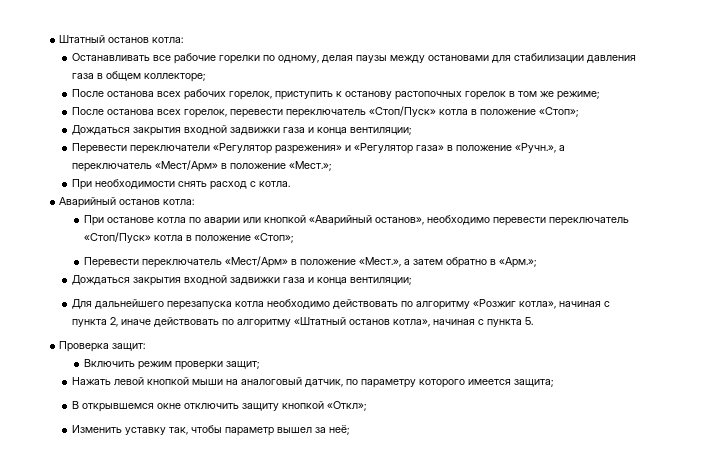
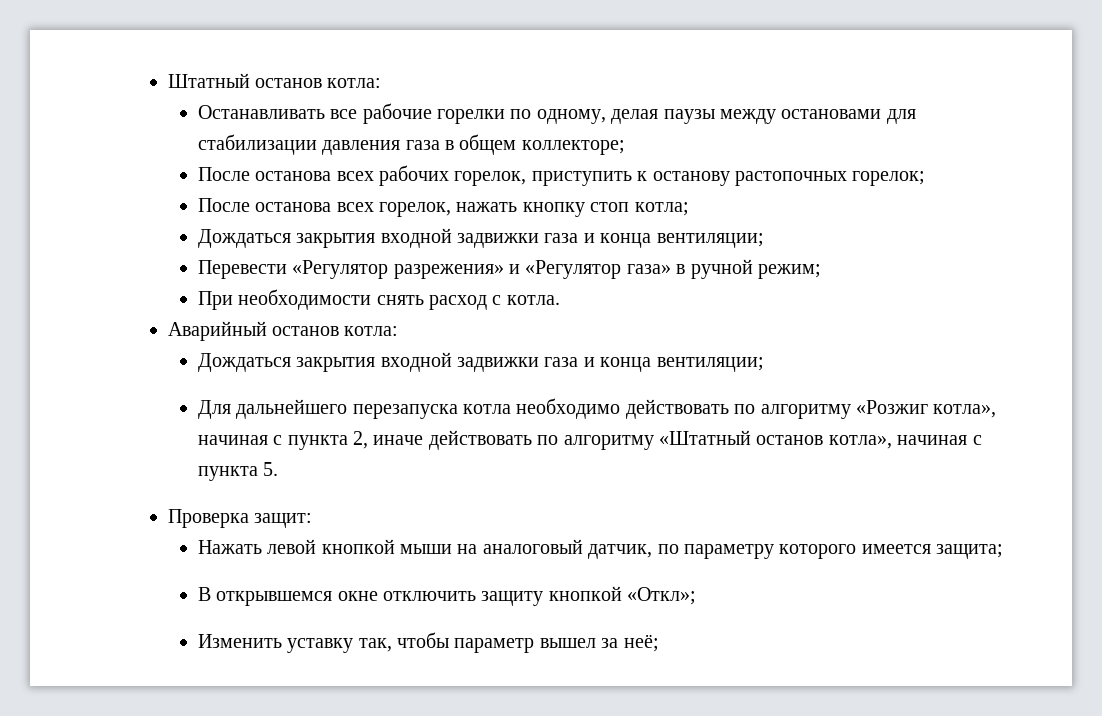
[464,91,599,100] горелок в том же режиме; -> [852,171,926,186] горелок;
[229,106,578,118] перевести переключатель «Стоп/Пуск» котла в положение «Стоп»; -> [456,202,689,217] нажать кнопку стоп котла;
[129,145,210,154] переключатели -> (287, 269) none
[455,143,565,153] [71,160,331,172] положение «Ручн.», а переключатель «Мест/Арм» в положение «Мест.»; -> [690,259,822,279] ручной режим;
[83,215,629,226] [83,232,293,243] [83,256,536,268] // При останове котла по аварии или кнопкой «Аварийный останов», необходимо перевести переключатель «Стоп/Пуск» котла в положение «Стоп»; // Перевести переключатель «Мест/Арм» в положение «Мест.», а затем обратно в «Арм.»; -> (399, 331) none
[83,359,259,370] // Включить режим проверки защит; -> (312, 520) none

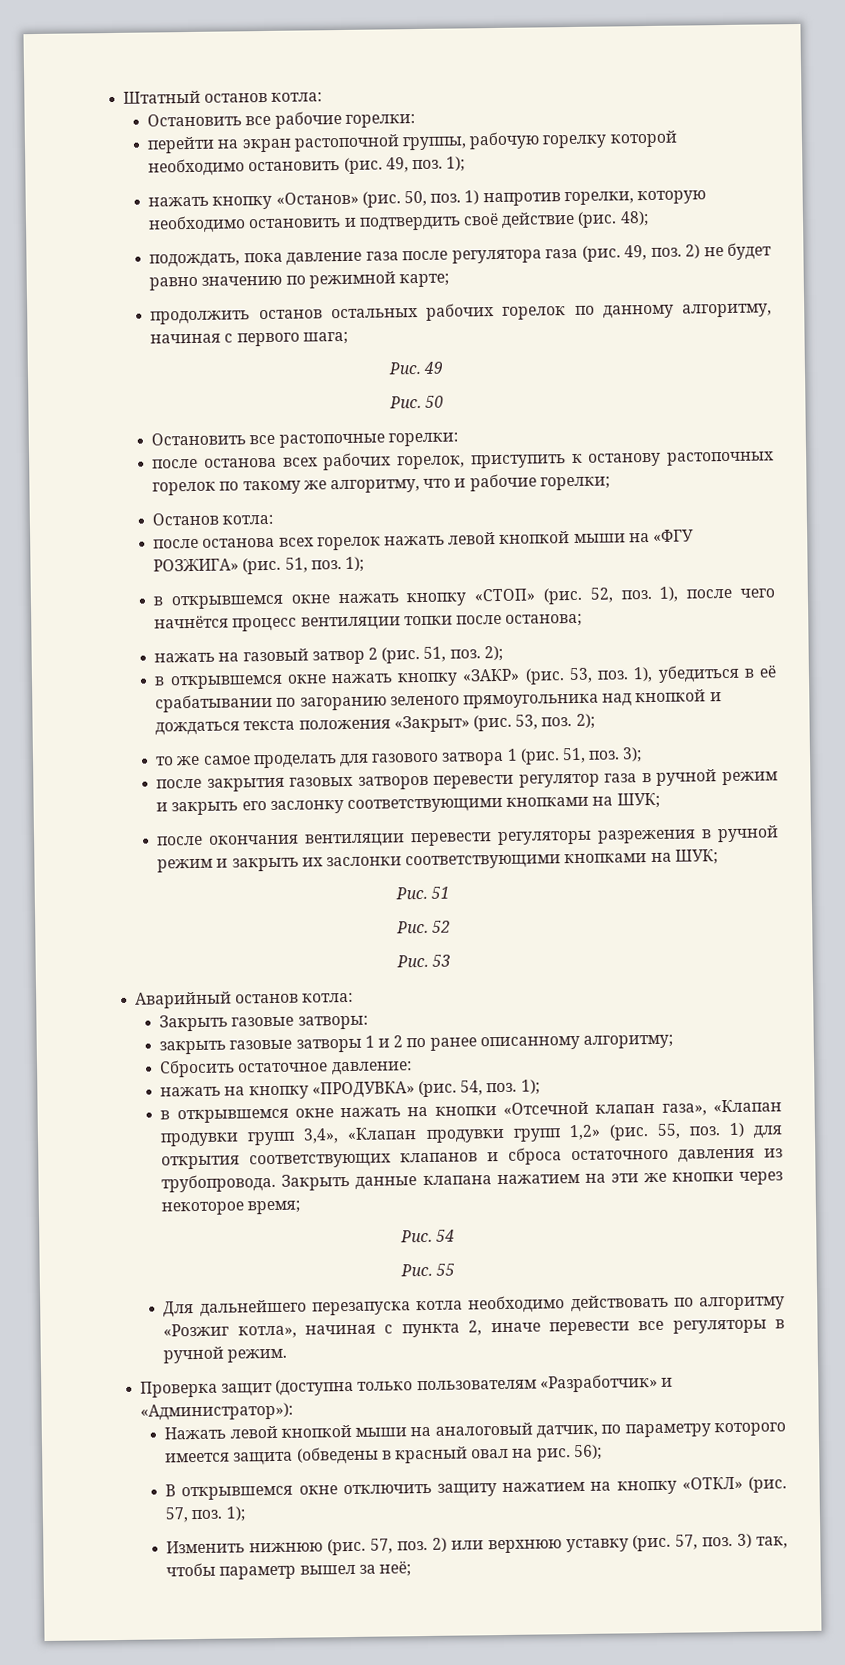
[197,105,325,119] Останавливать -> [147,113,243,127] Остановить
[437,109,916,124] [197,134,625,155] [197,167,250,181] горелки по одному, делая паузы между остановами для стабилизации давления газа в общем коллекторе; // После -> [344,114,415,128] [147,130,678,154] [148,156,466,177] [148,190,706,210] [148,210,649,234] [149,242,772,268] [149,271,450,291] [150,303,772,325] [150,331,348,347] [387,361,444,375] [388,395,445,409] [151,432,458,448] [152,458,199,469] горелки: // перейти на экран растопочной группы, рабочую горелку которой необходимо остановить (рис. 49, поз. 1); // нажать кнопку «Останов» (рис. 50, поз. 1) напротив горелки, которую необходимо остановить и подтвердить своё действие (рис. 48); // подождать, пока давление газа после регулятора газа (рис. 49, поз. 2) не будет равно значению по режимной карте; // продолжить останов остальных рабочих горелок по данному алгоритму, начиная с первого шага; // Рис. 49 // Рис. 50 // Остановить все растопочные горелки: // после
[852,171,926,186] [197,198,689,217] [197,228,764,248] [197,259,822,279] [197,289,560,310] [167,321,399,341] [197,352,764,372] горелок; // После останова всех горелок, нажать кнопку стоп котла; // Дождаться закрытия входной задвижки газа и конца вентиляции; // Перевести «Регулятор разрежения» и «Регулятор газа» в ручной режим; // При необходимости снять расход с котла. // Аварийный останов котла: // Дождаться закрытия входной задвижки газа и конца вентиляции; -> [152,473,610,496] [152,512,274,526] [153,529,694,551] [153,556,365,575] [153,586,775,610] [154,613,583,632] [154,645,503,665] [154,664,776,690] [155,689,722,713] [155,713,595,736] [155,747,643,769] [156,769,779,792] [156,792,660,816] [157,825,779,848] [157,849,718,873] [394,886,451,900] [395,920,452,934] [395,954,452,968] [134,991,354,1009] [159,1014,368,1032] [159,1034,673,1055] [159,1059,412,1078] [160,1079,540,1100] [160,1099,782,1124] [160,1122,783,1147] [161,1147,783,1170] [161,1171,784,1193] [161,1200,301,1216] [399,1229,456,1243] [399,1263,456,1277] горелок по такому же алгоритму, что и рабочие горелки; // Останов котла: // после останова всех горелок нажать левой кнопкой мыши на «ФГУ РОЗЖИГА» (рис. 51, поз. 1); // в открывшемся окне нажать кнопку «СТОП» (рис. 52, поз. 1), после чего начнётся процесс вентиляции топки после останова; // нажать на газовый затвор 2 (рис. 51, поз. 2); // в открывшемся окне нажать кнопку «ЗАКР» (рис. 53, поз. 1), убедиться в её срабатывании по загоранию зеленого прямоугольника над кнопкой и дождаться текста положения «Закрыт» (рис. 53, поз. 2); // то же самое проделать для газового затвора 1 (рис. 51, поз. 3); // после закрытия газовых затворов перевести регулятор газа в ручной режим и закрыть его заслонку соответствующими кнопками на ШУК; // после окончания вентиляции перевести регуляторы разрежения в ручной режим и закрыть их заслонки соответствующими кнопками на ШУК; // Рис. 51 // Рис. 52 // Рис. 53 // Аварийный останов котла: // Закрыть газовые затворы: // закрыть газовые затворы 1 и 2 по ранее описанному алгоритму; // Сбросить остаточное давление: // нажать на кнопку «ПРОДУВКА» (рис. 54, поз. 1); // в открывшемся окне нажать на кнопки «Отсечной клапан газа», «Клапан продувки групп 3,4», «Клапан продувки групп 1,2» (рис. 55, поз. 1) для открытия соответствующих клапанов и сброса остаточного давления из трубопровода. Закрыть данные клапана нажатием на эти же кнопки через некоторое время; // Рис. 54 // Рис. 55
[428,430,982,450] [197,462,279,481] [167,509,312,528] действовать по алгоритму «Штатный останов котла», начиная с пункта 5. // Проверка защит: -> [548,1319,786,1336] [163,1346,288,1364] [139,1373,673,1398] [139,1402,293,1421] перевести все регуляторы в ручной режим. // Проверка защит (доступна только пользователям «Разработчик» и «Администратор»):
[936,544,1004,559] защита; -> [233,1444,602,1466] защита (обведены в красный овал на рис. 56);
[548,586,697,605] [197,634,354,653] кнопкой «Откл»; // Изменить уставку -> [502,1476,787,1495] [165,1506,246,1523] [166,1533,753,1556] нажатием на кнопку «ОТКЛ» (рис. 57, поз. 1); // Изменить нижнюю (рис. 57, поз. 2) или верхнюю уставку (рис. 57, поз. 3)

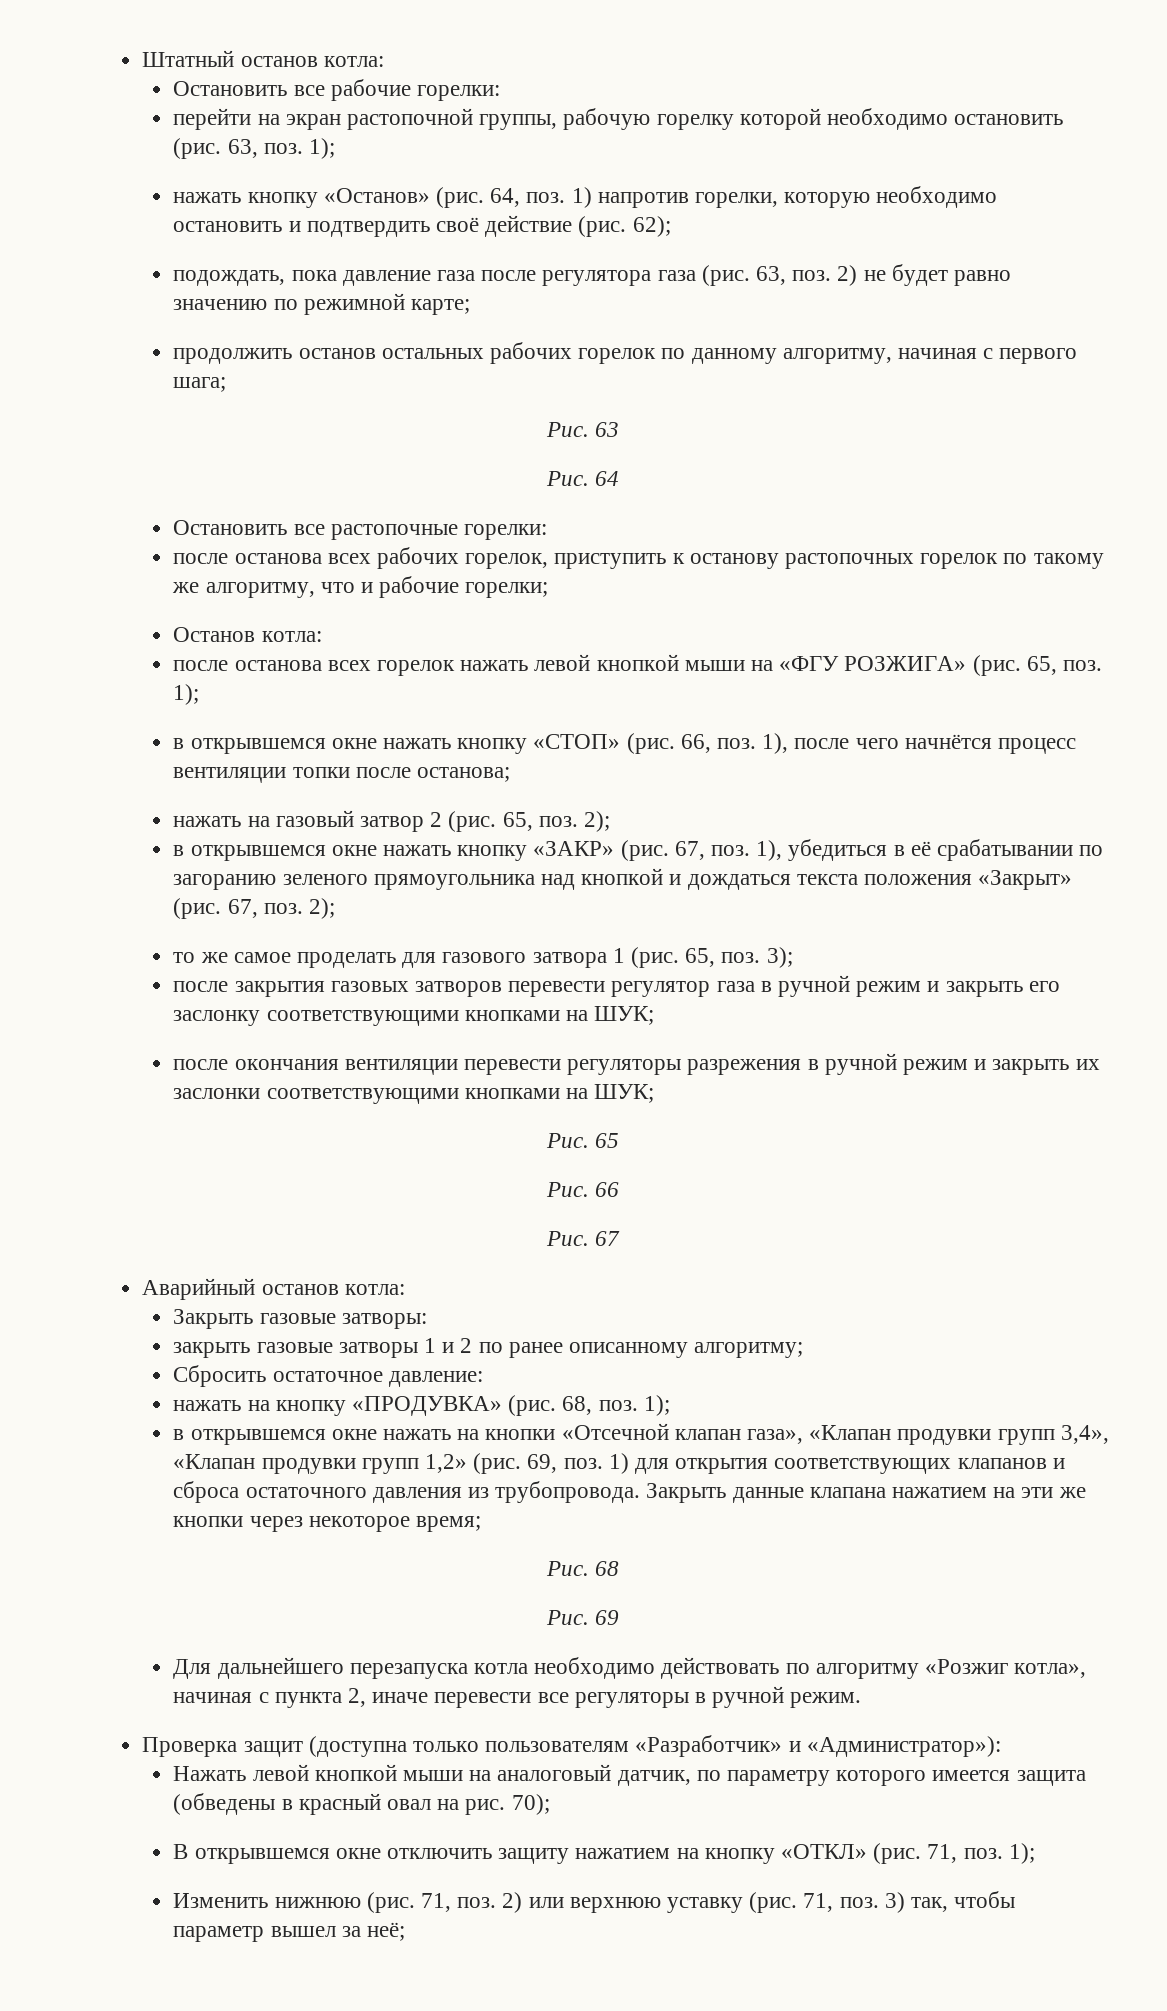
[385,157,409,173] 49, -> [227,139,258,158] 63,
[404,190,428,207] 50, -> [490,188,521,207] 64,
[619,210,649,227] 48); -> [632,216,671,237] 62);
[624,245,648,261] 49, -> [755,266,786,285] 63,
[423,361,444,374] [388,395,445,409] 49 // Рис. 50 -> [595,422,620,437] [545,471,620,486] 63 // Рис. 64
[284,557,308,573] 51, -> [1026,656,1057,675] 65,
[589,587,614,603] 52, -> [680,734,711,753] 66,
[423,646,447,662] 51, -> [502,812,533,831] 65,
[568,667,593,684] 53, -> [674,841,705,860] 67,
[515,714,539,730] 53, -> [227,899,258,918] 67,
[561,747,586,764] 51, -> [685,948,716,967] 65,
[431,886,451,899] [395,920,452,934] [395,954,452,968] 51 // Рис. 52 // Рис. 53 -> [595,1133,620,1148] [545,1182,620,1197] [545,1231,621,1246] 65 // Рис. 66 // Рис. 67
[460,1080,484,1096] 54, -> [562,1396,593,1415] 68,
[656,1123,681,1139] 55, -> [527,1454,558,1473] 69,
[436,1229,456,1242] [399,1263,456,1277] 54 // Рис. 55 -> [595,1561,620,1576] [545,1610,620,1625] 68 // Рис. 69
[573,1444,602,1461] 56); -> [511,1794,550,1815] 70);
[165,1507,190,1523] 57, -> [927,1844,958,1863] 71,
[369,1538,393,1554] 57, -> [420,1893,451,1912] 71,
[675,1534,699,1550] 57, -> [803,1893,834,1912] 71,

